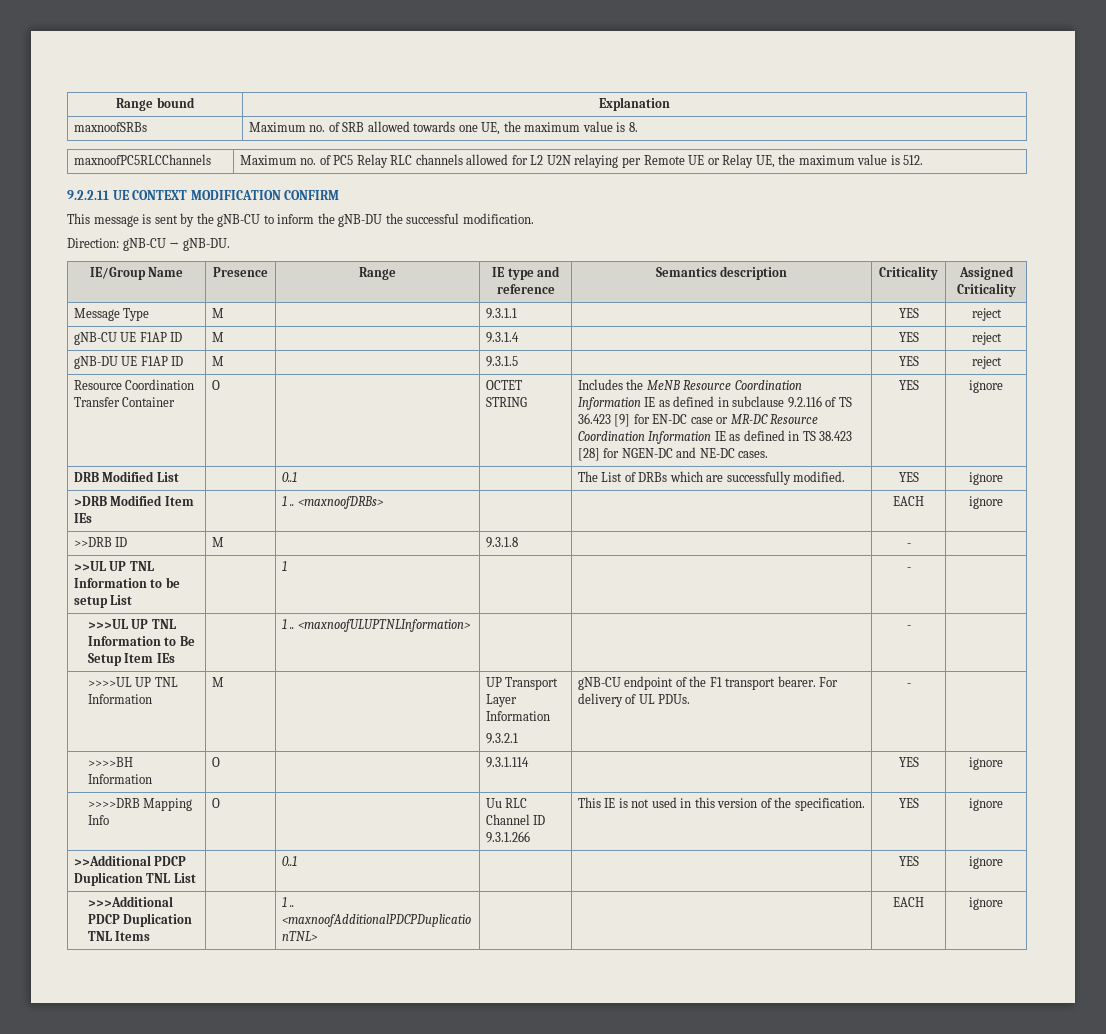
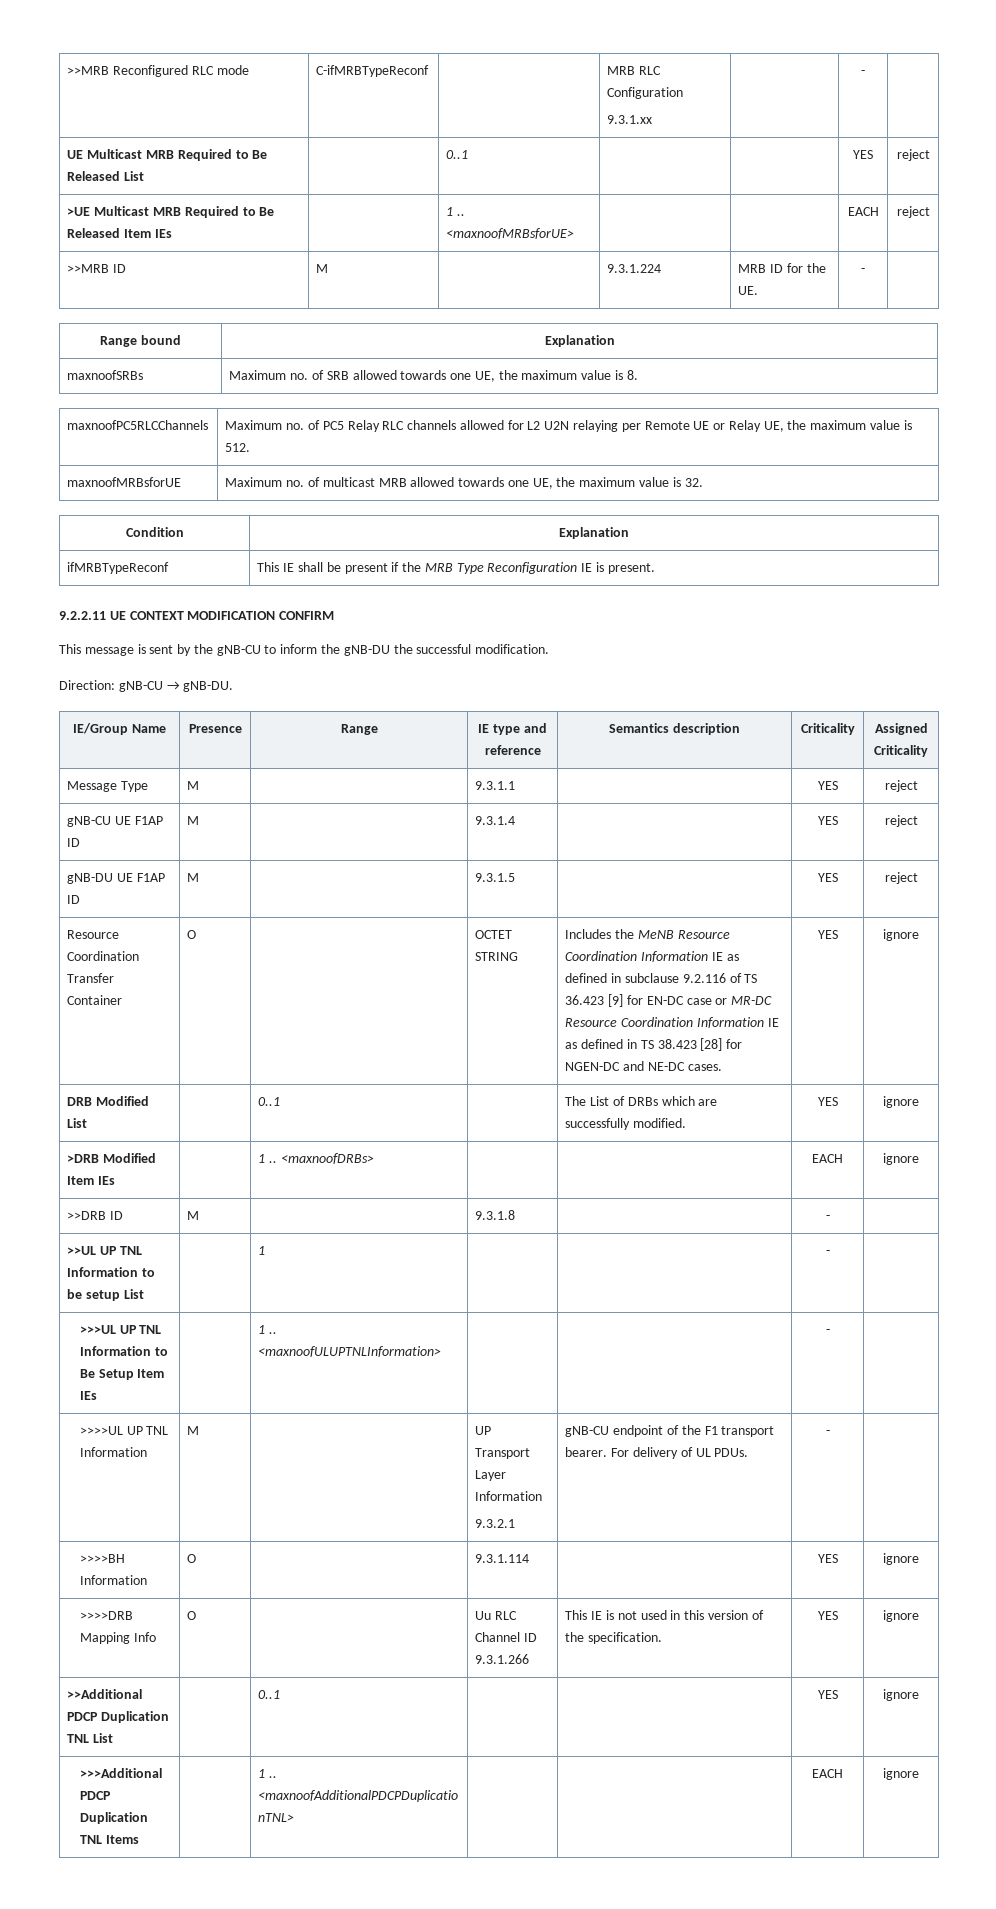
(116, 104) none -> [67,65,249,77] [316,65,430,77] [607,66,662,75] [607,87,684,99] [607,115,653,124] [861,70,865,75] [67,149,268,161] [67,171,145,181] [446,150,469,159] [853,150,873,159] [896,149,930,161] [67,206,275,218] [67,228,172,238] [446,207,466,216] [446,228,575,239] [847,207,879,216] [896,206,930,218] [67,264,127,273] [316,264,329,273] [607,264,662,273] [738,263,826,273] [738,286,759,295] [861,268,865,273] >>MRB Reconfigured RLC mode | C-ifMRBTypeReconf | | MRB RLC Configuration // 9.3.1.xx | | - | // UE Multicast MRB Required to Be Released List | | 0..1 | | | YES | reject // >UE Multicast MRB Required to Be Released Item IEs | | 1 .. <maxnoofMRBsforUE> | | | EACH | reject // >>MRB ID | M | | 9.3.1.224 | MRB ID for the UE. | - | //
(924, 160) none -> [67,477,182,487] [225,477,703,489] [125,527,184,537] [559,527,629,539] [67,562,170,574] [257,562,655,574] // maxnoofMRBsforUE | Maximum no. of multicast MRB allowed towards one UE, the maximum value is 32. // Condition | Explanation // ifMRBTypeReconf | This IE shall be present if the MRB Type Reconfiguration IE is present.

